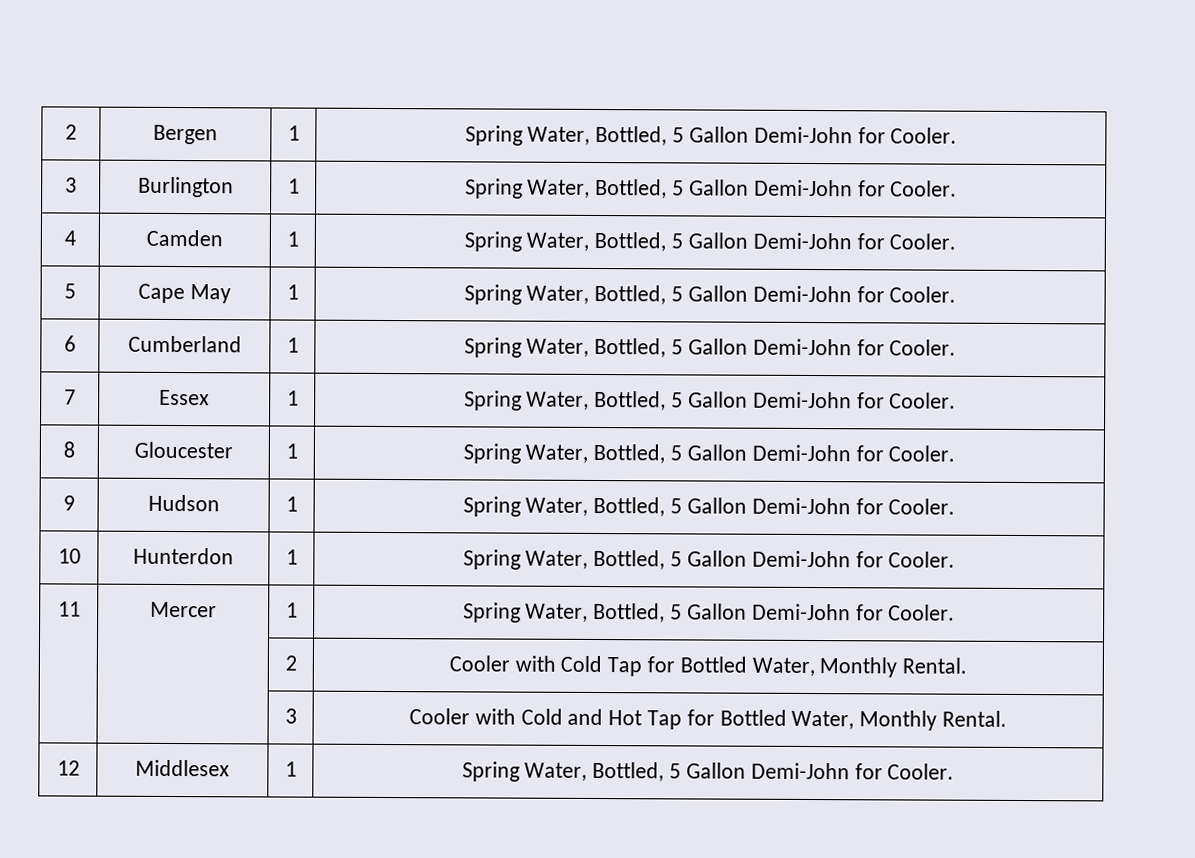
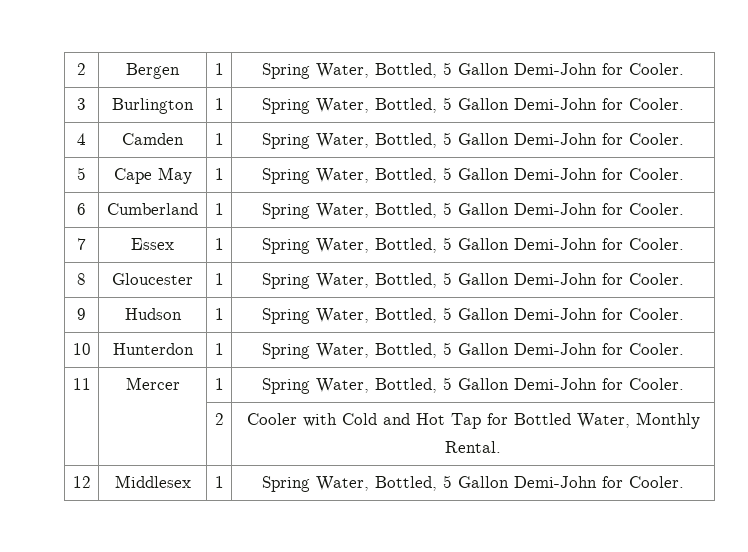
[448,655,968,678] [284,708,297,724] | Cooler with Cold Tap for Bottled Water, Monthly Rental. // | | 3 -> (224, 419) none

